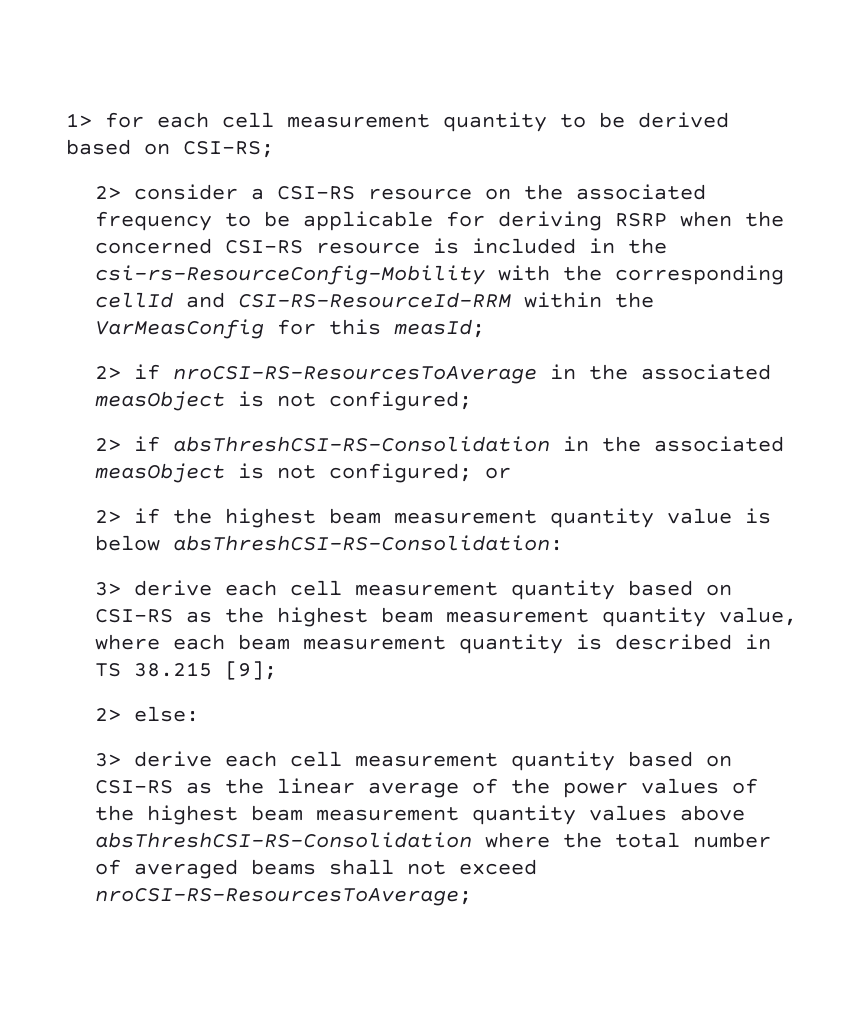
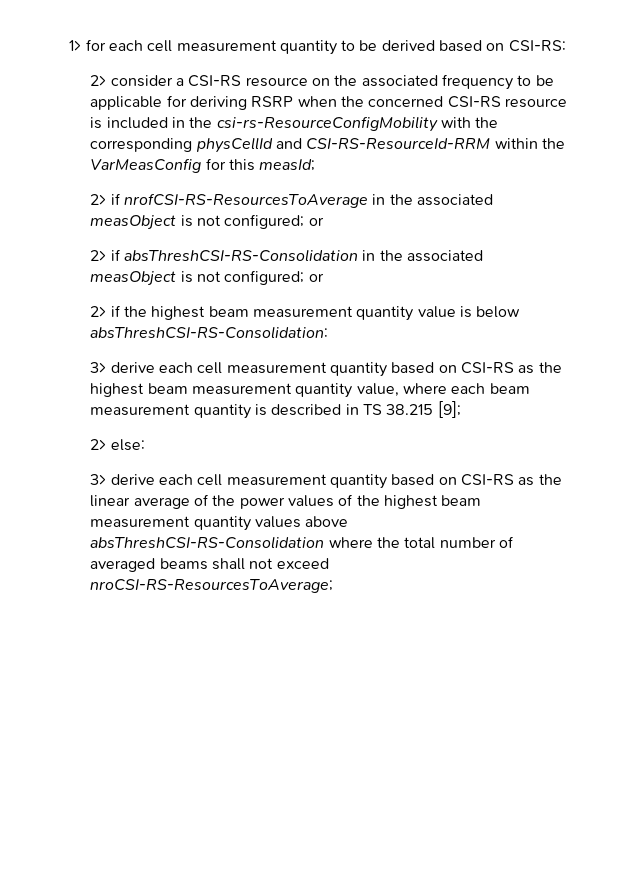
[183,141,275,158] CSI-RS; -> [508,40,566,52] CSI-RS:
[94,265,485,285] csi-rs-ResourceConfig-Mobility -> [216,116,438,132] csi-rs-ResourceConfigMobility
[94,292,173,308] cellId -> [195,137,273,153] physCellId
[172,364,771,384] [94,391,472,411] nroCSI-RS-ResourcesToAverage in the associated measObject is not configured; -> [124,193,494,208] [90,214,324,230] nrofCSI-RS-ResourcesToAverage in the associated measObject is not configured; or

